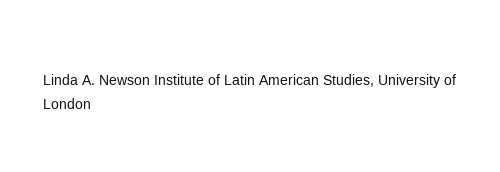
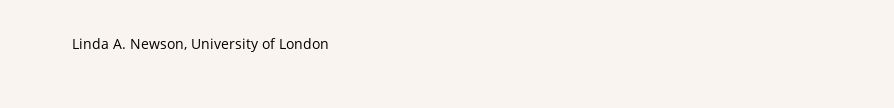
[99,74,374,87] Newson Institute of Latin American Studies, -> [130,39,187,50] Newson,

